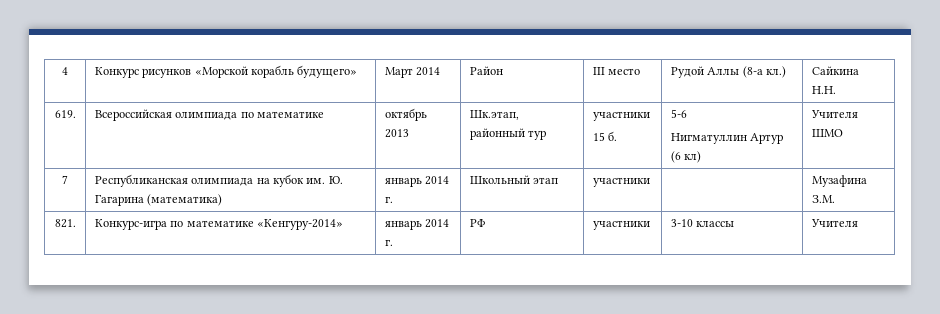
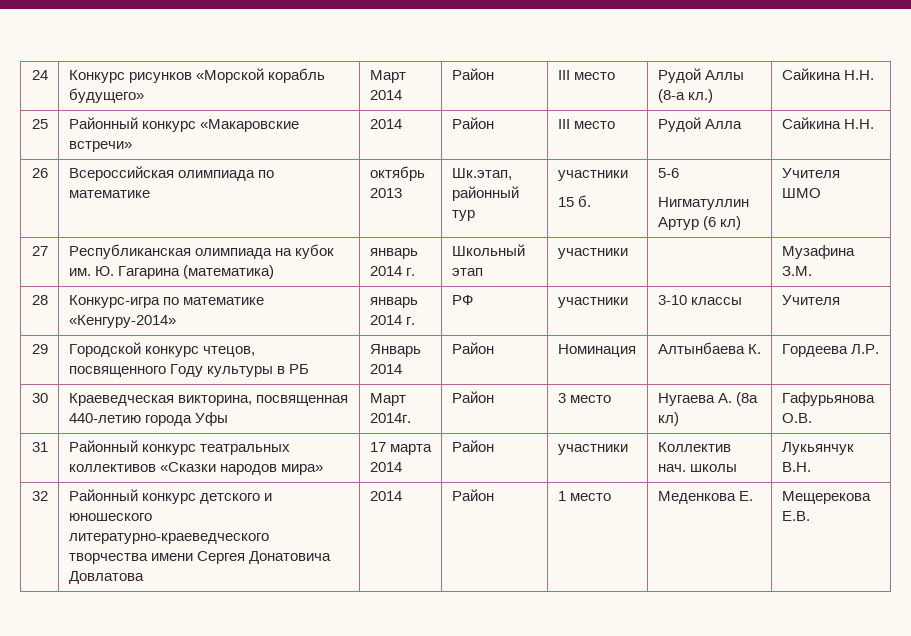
[62,67,68,75] 4 -> [31,70,48,80] 24
[54,110,76,118] 619. -> [31,119,48,129] [68,117,299,132] [68,141,132,152] [369,119,402,129] [451,117,494,129] [557,119,615,129] [657,117,742,132] [781,117,874,129] [31,168,48,178] 25 | Районный конкурс «Макаровские встречи» | 2014 | Район | III место | Рудой Алла | Сайкина Н.Н. // 26
[62,175,68,184] 7 -> [31,246,48,256] 27
[54,219,76,228] 821. -> [31,295,48,305] 28
(858, 223) none -> [31,344,48,354] [68,342,255,357] [68,364,309,377] [369,344,421,357] [369,364,402,374] [451,342,494,354] [557,344,636,357] [657,342,761,354] [781,344,879,357] [31,393,48,403] [68,393,348,406] [68,412,228,426] [369,393,406,406] [369,413,411,423] [451,391,494,403] [557,393,611,403] [657,392,758,406] [657,412,679,426] [781,392,875,406] [781,413,812,423] [31,442,48,452] [68,440,290,455] [68,462,323,475] [369,442,432,455] [369,462,402,472] [451,440,494,452] [557,444,628,455] [657,442,731,452] [657,464,737,472] [781,442,854,455] [781,462,811,472] [31,491,48,501] [68,489,272,504] [68,513,152,521] [68,533,269,544] [68,551,331,564] [68,571,144,584] [369,491,402,501] [451,489,494,501] [557,491,611,501] [657,491,753,504] [781,491,871,504] [781,511,810,521] // 29 | Городской конкурс чтецов, посвященного Году культуры в РБ | Январь 2014 | Район | Номинация | Алтынбаева К. | Гордеева Л.Р. // 30 | Краеведческая викторина, посвященная 440-летию города Уфы | Март 2014г. | Район | 3 место | Нугаева А. (8а кл) | Гафурьянова О.В. // 31 | Районный конкурс театральных коллективов «Сказки народов мира» | 17 марта 2014 | Район | участники | Коллектив нач. школы | Лукьянчук В.Н. // 32 | Районный конкурс детского и юношеского литературно-краеведческого творчества имени Сергея Донатовича Довлатова | 2014 | Район | 1 место | Меденкова Е. | Мещерекова Е.В.

